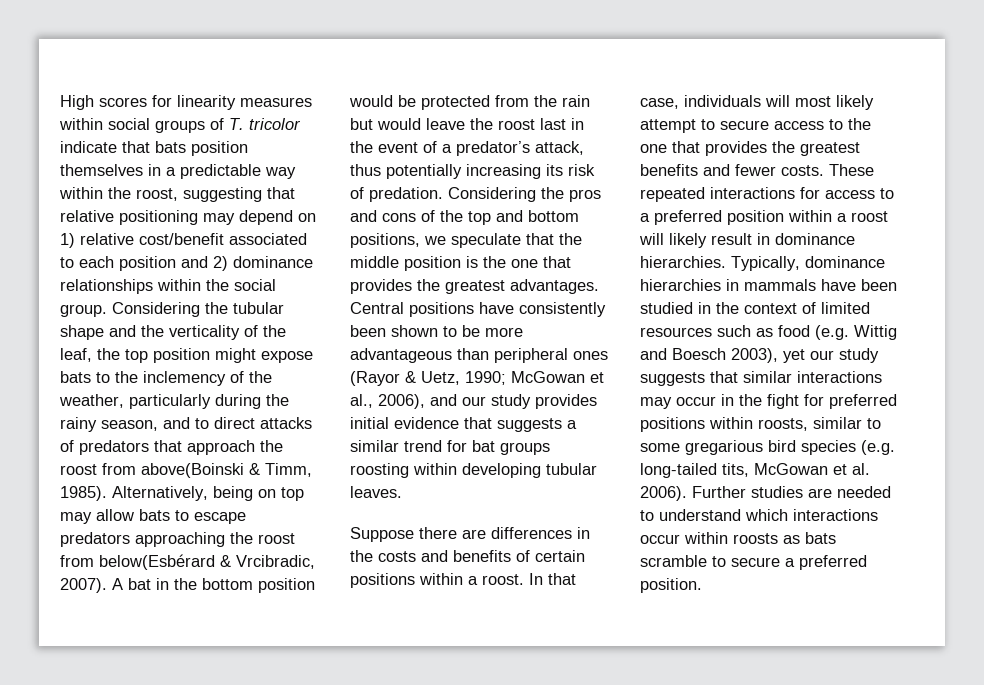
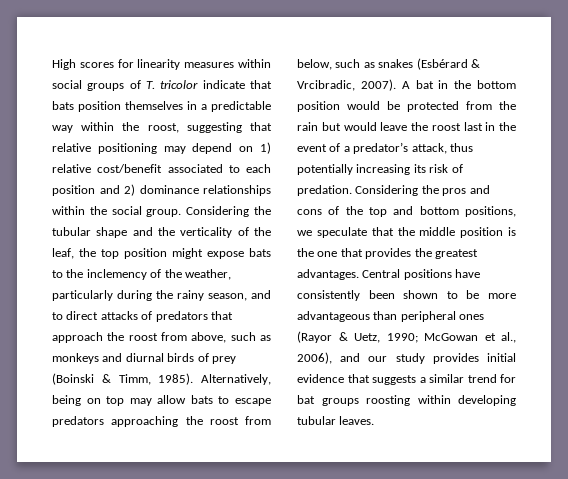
[141,463,244,478] above(Boinski -> [191,332,271,343] [52,353,236,364] [52,373,94,385] above, such as monkeys and diurnal birds of prey (Boinski
[99,554,215,570] below(Esbérard -> [297,58,468,70] below, such as snakes (Esbérard
[350,527,590,542] [350,550,585,562] [350,573,576,588] [640,95,874,110] [640,118,871,133] [640,141,860,156] [640,164,874,176] [640,187,894,202] [640,210,888,225] [639,233,855,248] [640,256,885,271] [640,279,897,291] [640,302,870,314] [640,325,897,340] [640,348,879,363] [640,371,882,386] [640,394,897,409] [640,417,881,432] [640,440,895,455] [640,463,870,478] [640,486,891,501] [640,509,878,521] [640,532,836,544] [640,555,867,570] [640,578,702,593] // Suppose there are differences in the costs and benefits of certain positions within a roost. In that case, individuals will most likely attempt to secure access to the one that provides the greatest benefits and fewer costs. These repeated interactions for access to a preferred position within a roost will likely result in dominance hierarchies. Typically, dominance hierarchies in mammals have been studied in the context of limited resources such as food (e.g. Wittig and Boesch 2003), yet our study suggests that similar interactions may occur in the fight for preferred positions within roosts, similar to some gregarious bird species (e.g. long-tailed tits, McGowan et al. 2006). Further studies are needed to understand which interactions occur within roosts as bats scramble to secure a preferred position. -> (375, 420) none

